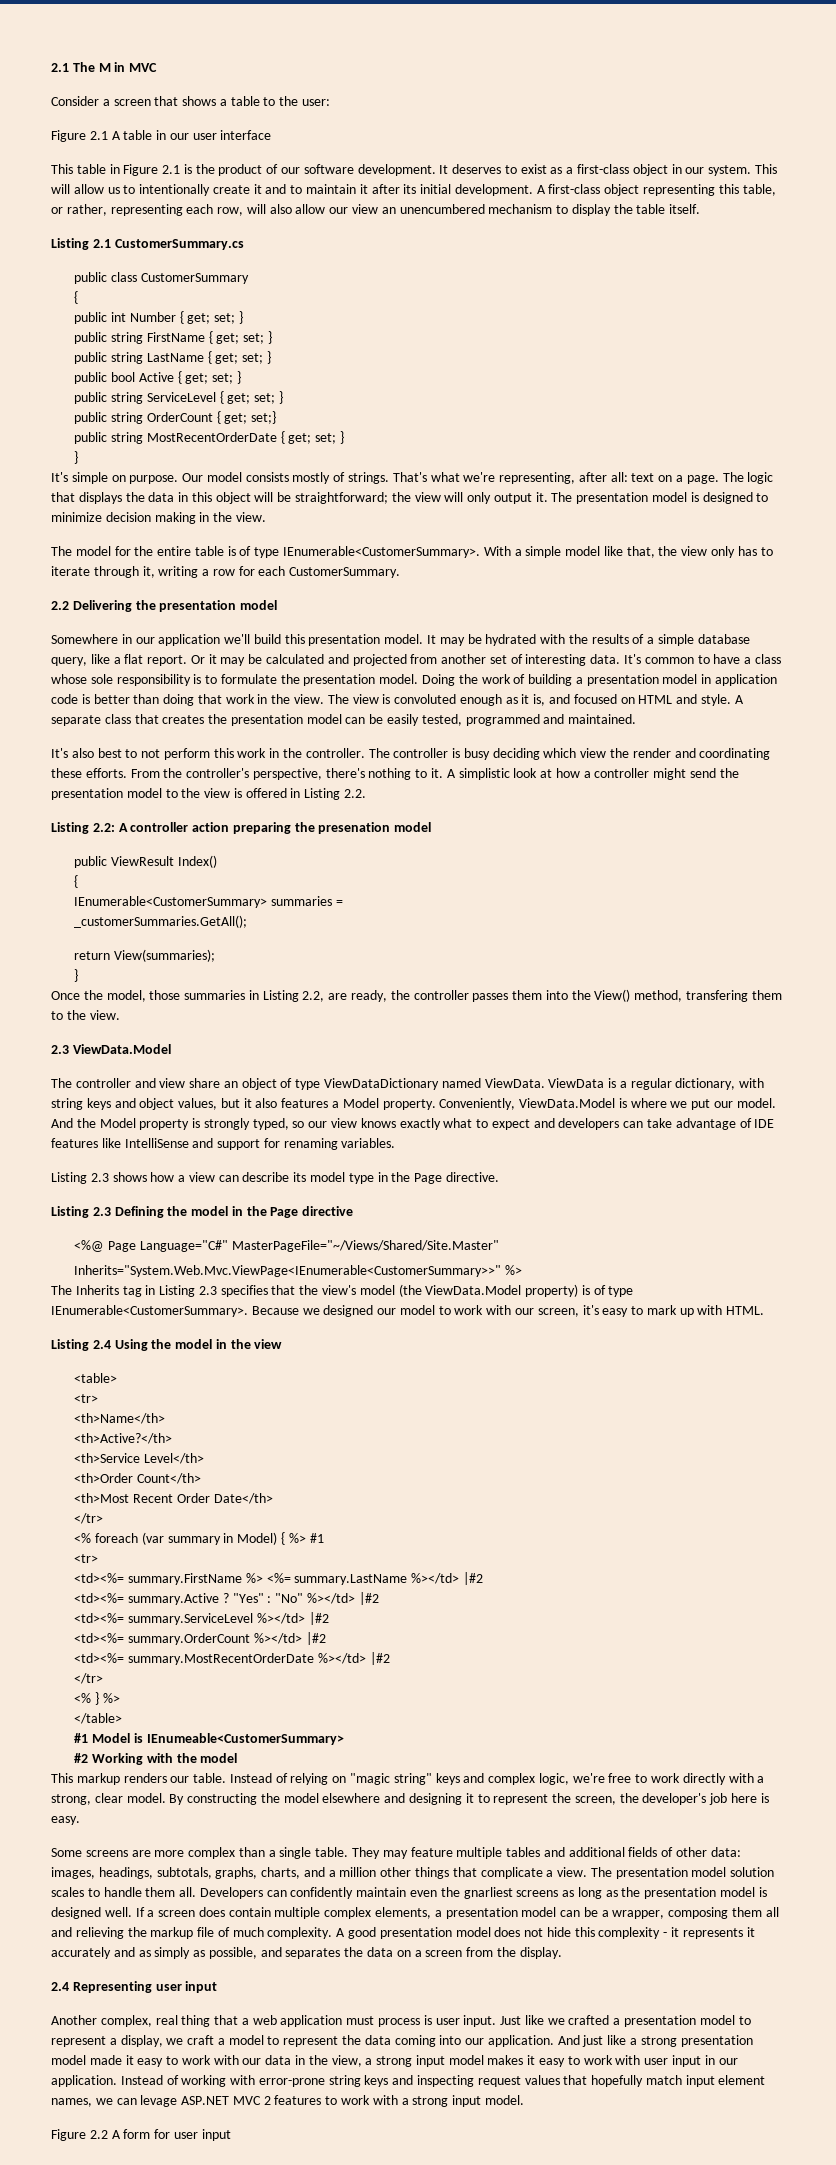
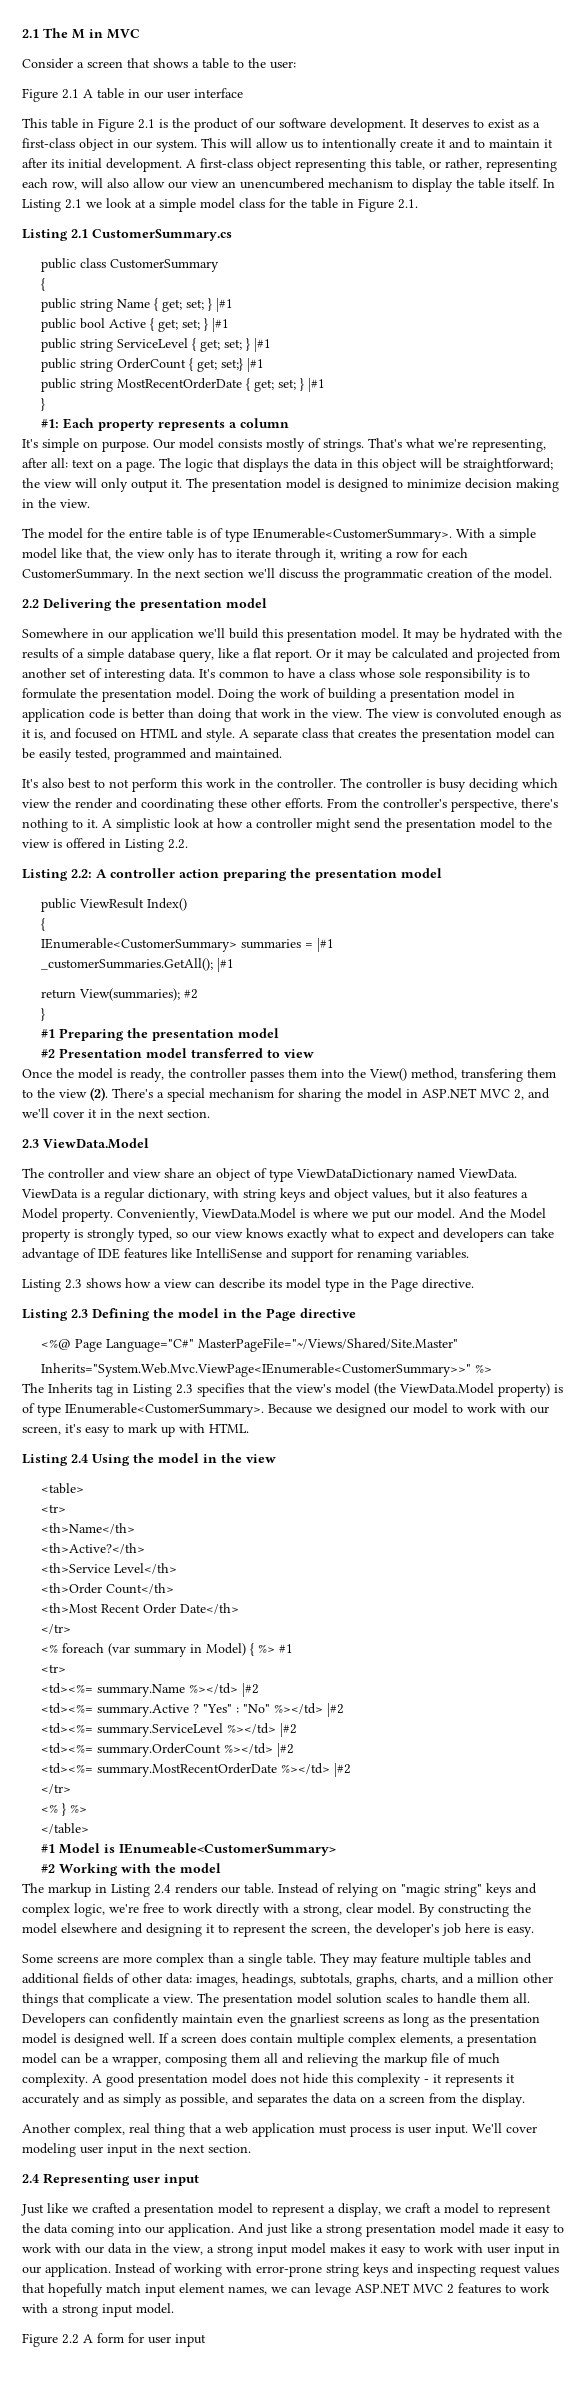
(701, 209) none -> [543,179,555,188] [22,198,418,212] In Listing 2.1 we look at a simple model class for the table in Figure 2.1.
[111,311,243,324] [74,331,272,344] [74,351,271,364] int Number { get; set; } // public string FirstName { get; set; } // public string LastName { get; set; } -> [80,298,234,312] string Name { get; set; } |#1
(241, 377) none -> [212,318,230,332] |#1
(283, 397) none -> [254,338,272,352] |#1
(277, 417) none -> [247,358,265,372] |#1
[74,451,79,464] // } -> [308,378,326,392] [41,398,46,411] [41,418,290,431] |#1 // } // #1: Each property represents a column
(401, 572) none -> [137,568,552,582] In the next section we'll discuss the programmatic creation of the model.
(82, 773) none -> [251,798,281,808] other
[318,822,391,834] presenation -> [315,869,397,881] presentation
(343, 903) none -> [317,938,335,952] |#1
(248, 921) none -> [217,958,235,972] |#1
[74,969,79,982] [51,990,348,1002] // } // Once the model, those summaries in Listing 2.2, are -> [184,989,199,999] [41,1008,46,1021] [41,1028,280,1041] [41,1048,315,1058] [22,1068,126,1079] #2 // } // #1 Preparing the presentation model // #2 Presentation model transferred to view // Once the model is
[89,1010,120,1020] view. -> [59,1087,550,1102] [22,1108,210,1118] view (2). There's a special mechanism for sharing the model in ASP.NET MVC 2, and we'll cover it in the next section.
[128,1573,408,1585] summary.FirstName %> <%= summary.LastName -> [97,1684,186,1697] summary.Name
[51,1773,120,1785] This markup -> [22,1883,171,1897] The markup in Listing 2.4
[51,1981,218,1993] // 2.4 Representing user input -> (525, 2100) none
(497, 2021) none -> [472,2123,537,2133] [22,2143,251,2157] [22,2173,199,2186] We'll cover modeling user input in the next section. // 2.4 Representing user input //

